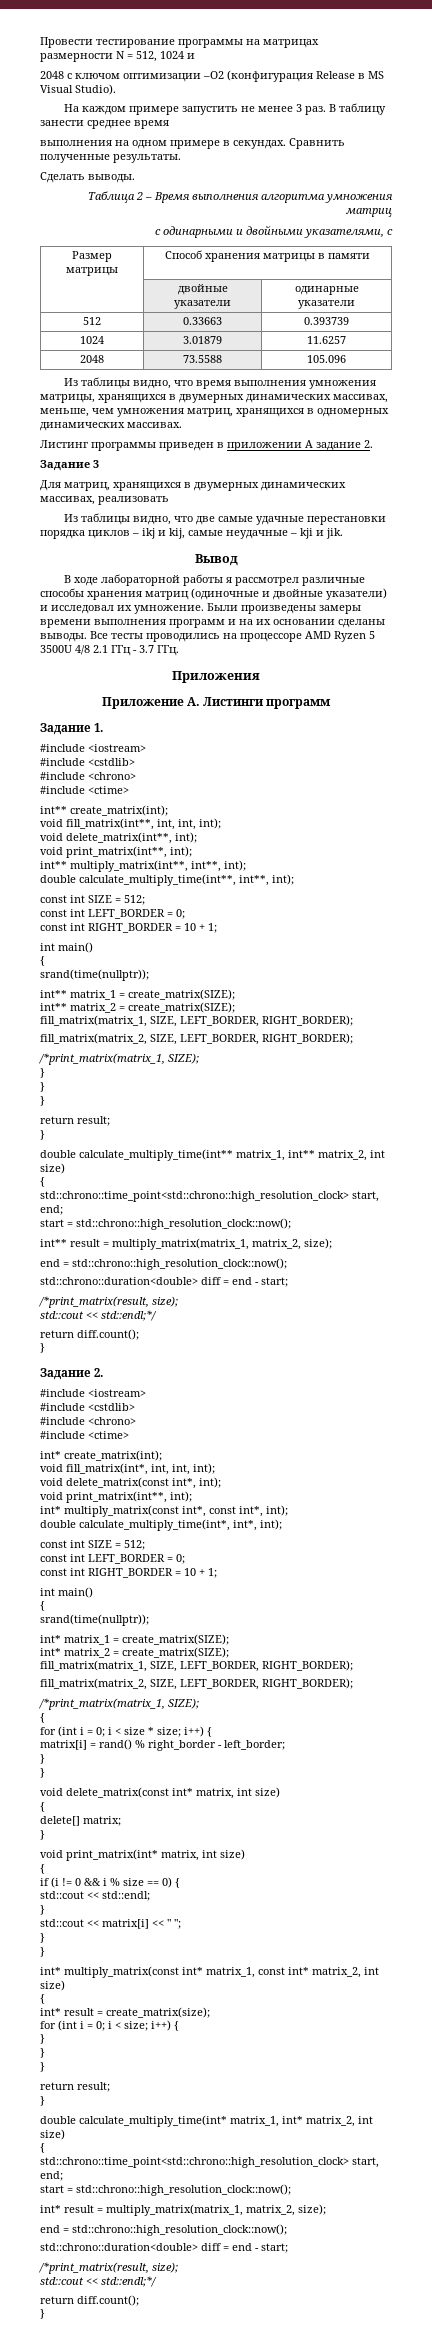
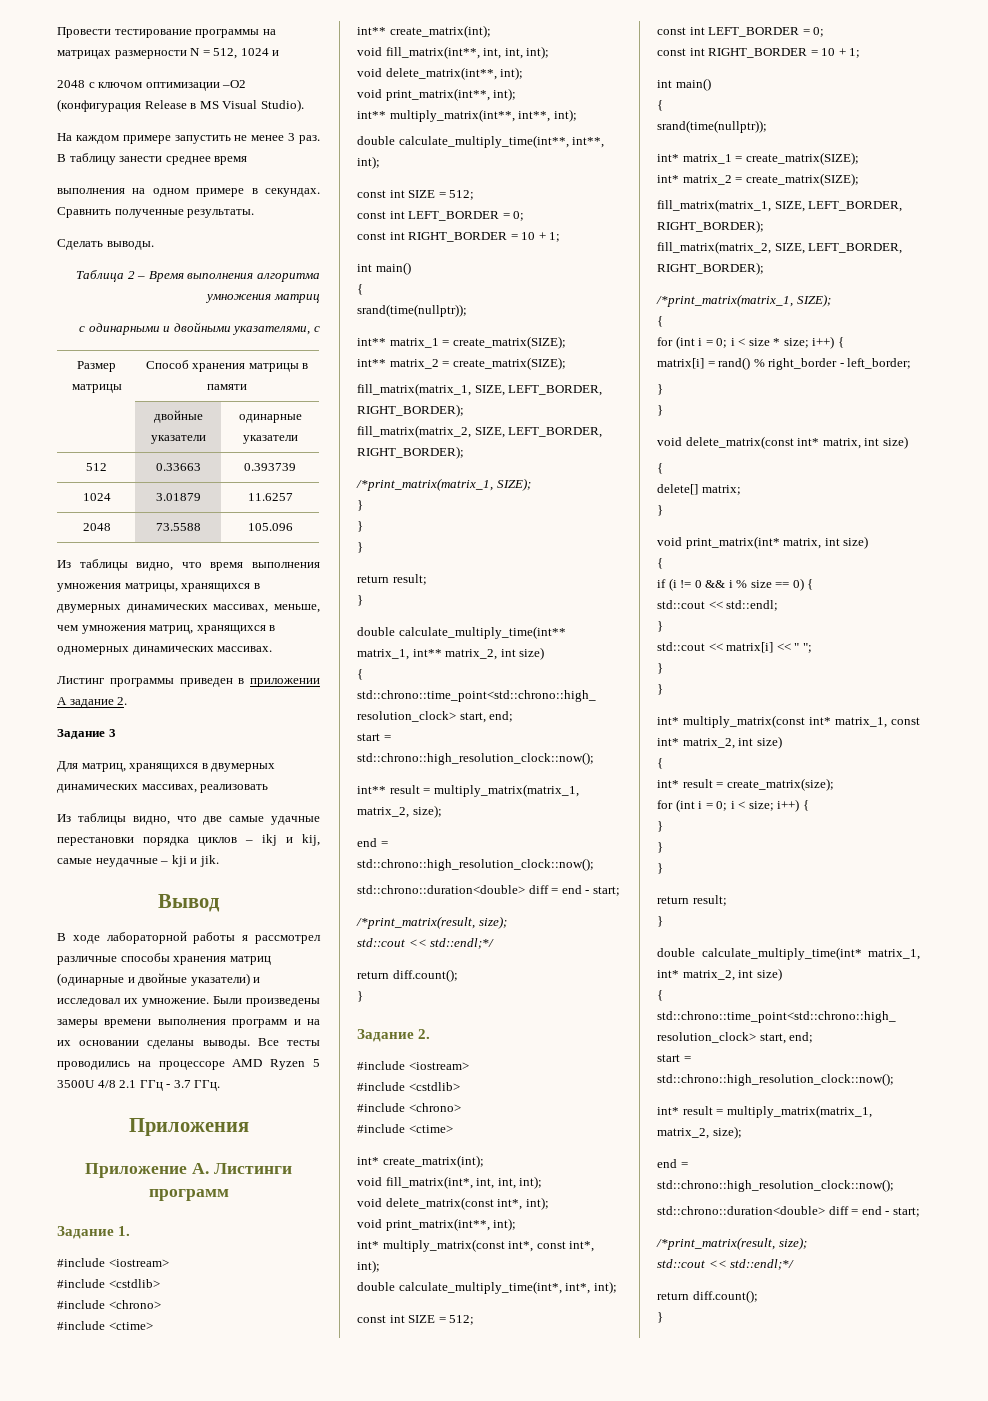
[191,588,259,600] (одиночные -> [57,973,124,986] (одинарные

